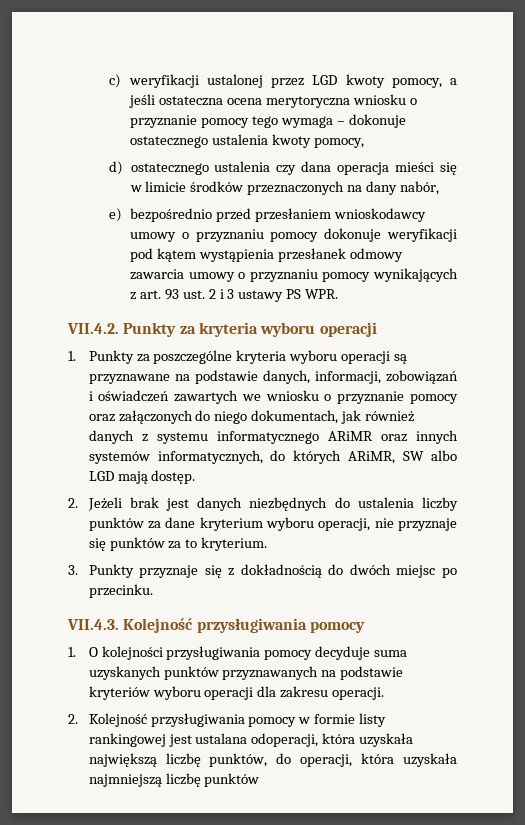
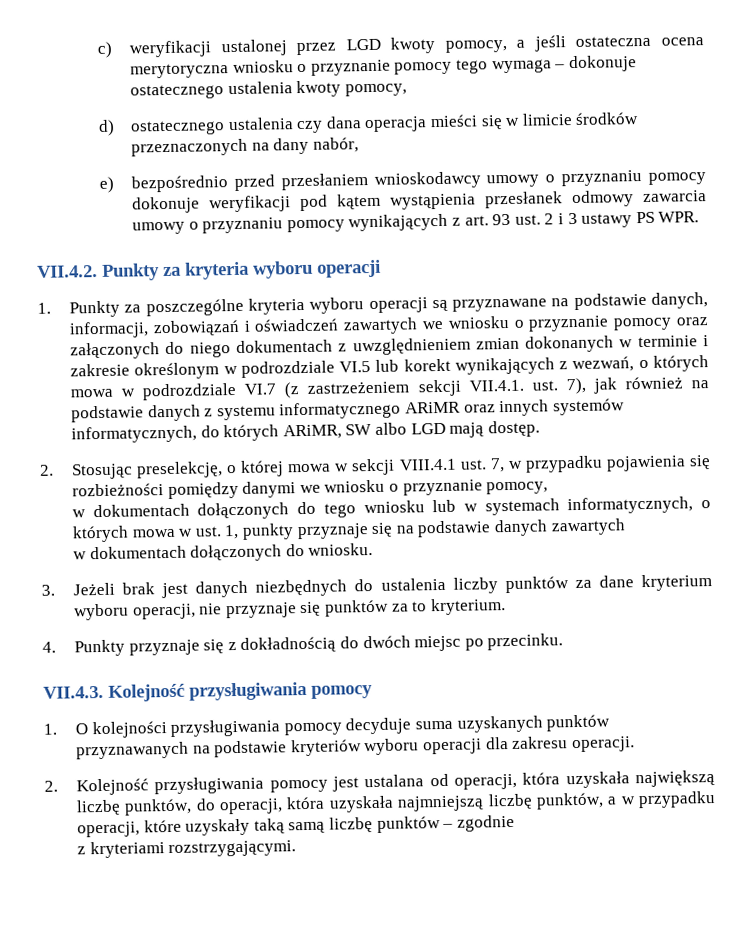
[251,410,415,424] dokumentach, jak również -> [235,335,709,356] [70,355,709,380] [70,376,709,401] [71,405,145,423] dokumentach z uwzględnieniem zmian dokonanych w terminie i zakresie określonym w podrozdziale VI.5 lub korekt wynikających z wezwań, o których mowa w podrozdziale VI.7 (z zastrzeżeniem sekcji VII.4.1. ust. 7), jak również na podstawie
(78, 503) none -> [71,455,711,480] [72,479,549,500] [72,496,711,520] [72,518,626,543] [73,542,374,562] [41,584,55,596] Stosując preselekcję, o której mowa w sekcji VIII.4.1 ust. 7, w przypadku pojawienia się rozbieżności pomiędzy danymi we wniosku o przyznanie pomocy, // w dokumentach dołączonych do tego wniosku lub w systemach informatycznych, o których mowa w ust. 1, punkty przyznaje się na podstawie danych zawartych // w dokumentach dołączonych do wniosku. // 3.
[68,565,78,575] 3. -> [42,641,56,653] 4.
[298,713,387,727] [88,733,319,747] w formie listy rankingowej jest ustalana odoperacji, -> [332,773,518,792] jest ustalana od operacji,
[204,773,260,787] punktów -> [535,791,716,810] [77,814,515,838] [77,840,297,859] punktów, a w przypadku operacji, które uzyskały taką samą liczbę punktów – zgodnie // z kryteriami rozstrzygającymi.

